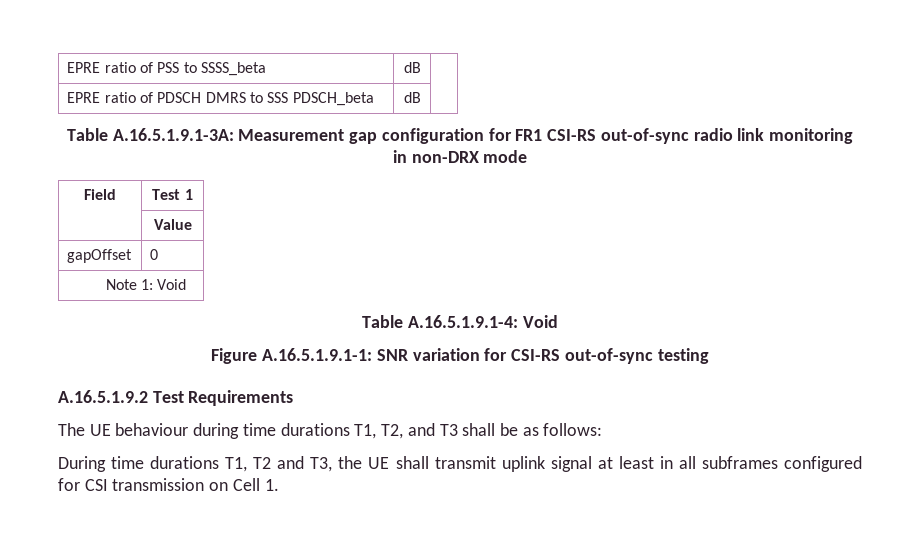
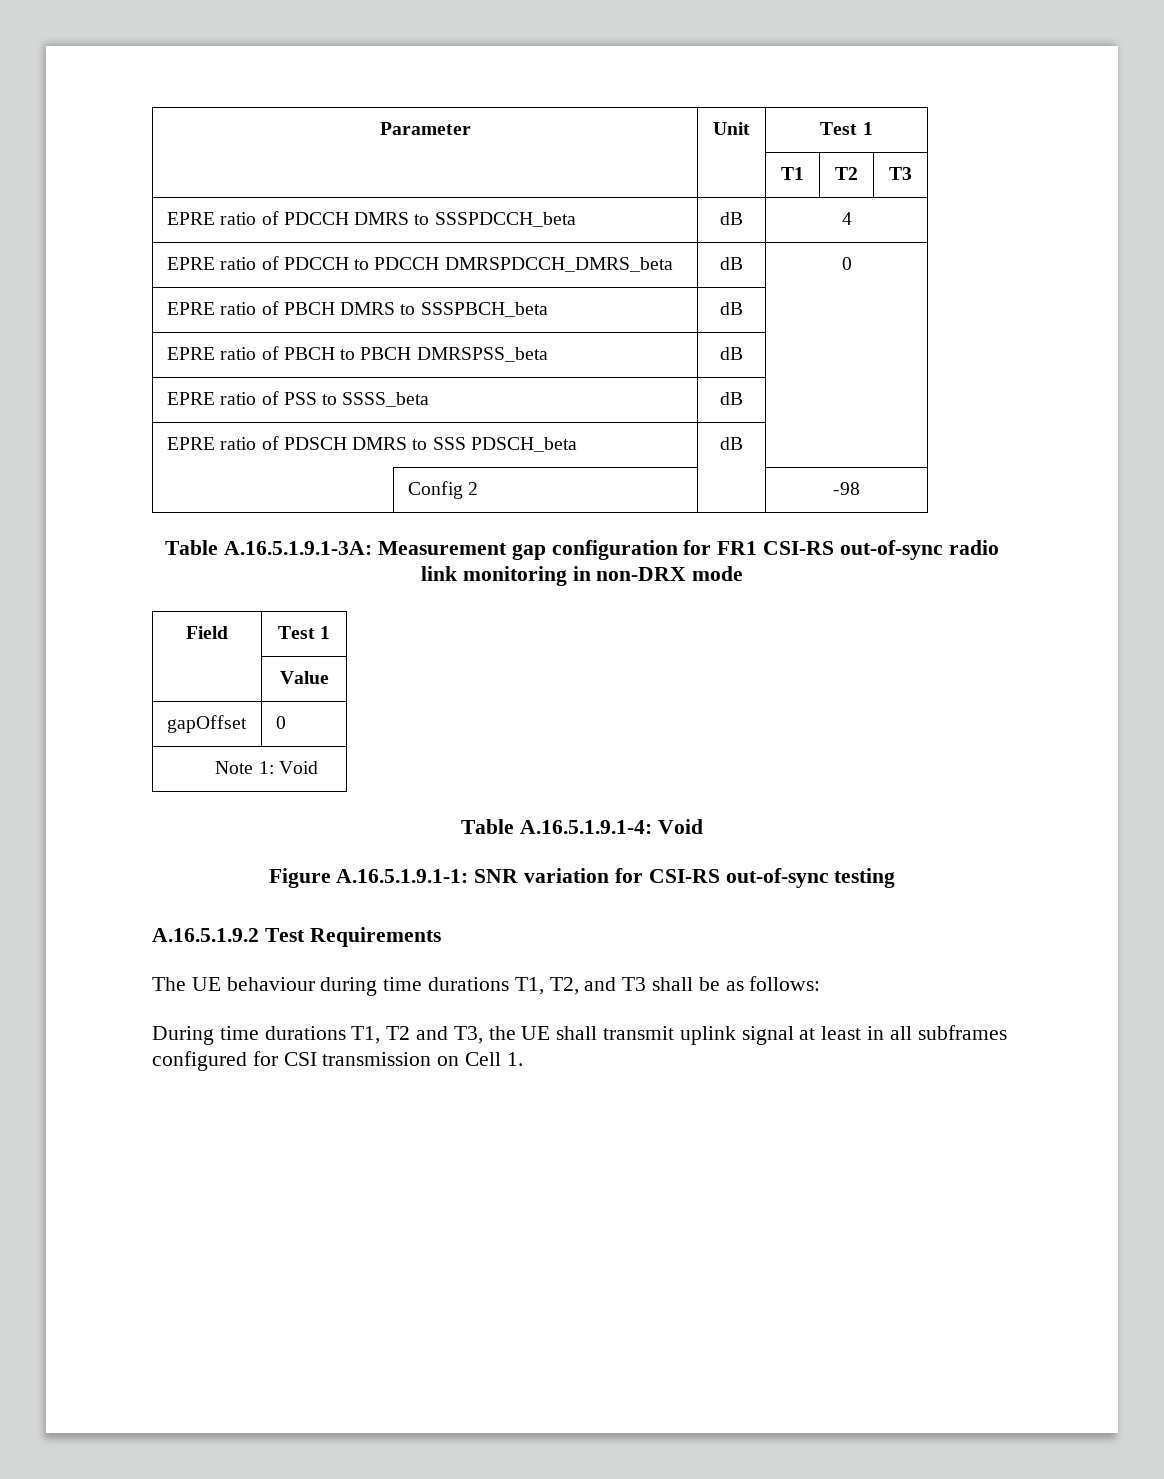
(67, 67) none -> [379,122,471,135] [713,122,750,135] [820,122,873,135] [781,167,804,180] [835,167,858,180] [889,167,912,180] [166,211,576,227] [720,212,743,225] [841,212,852,225] [166,256,673,272] [720,257,743,270] [841,257,852,270] [166,301,548,317] [720,302,743,315] [166,346,548,362] [720,347,743,360] Parameter | Unit | Test 1 // | | T1 | T2 | T3 // EPRE ratio of PDCCH DMRS to SSSPDCCH_beta | dB | 4 // EPRE ratio of PDCCH to PDCCH DMRSPDCCH_DMRS_beta | dB | 0 // EPRE ratio of PBCH DMRS to SSSPBCH_beta | dB | // EPRE ratio of PBCH to PBCH DMRSPSS_beta | dB | //
(421, 97) none -> [407,481,479,499] [833,482,860,495] // | Config 2 | | -98

